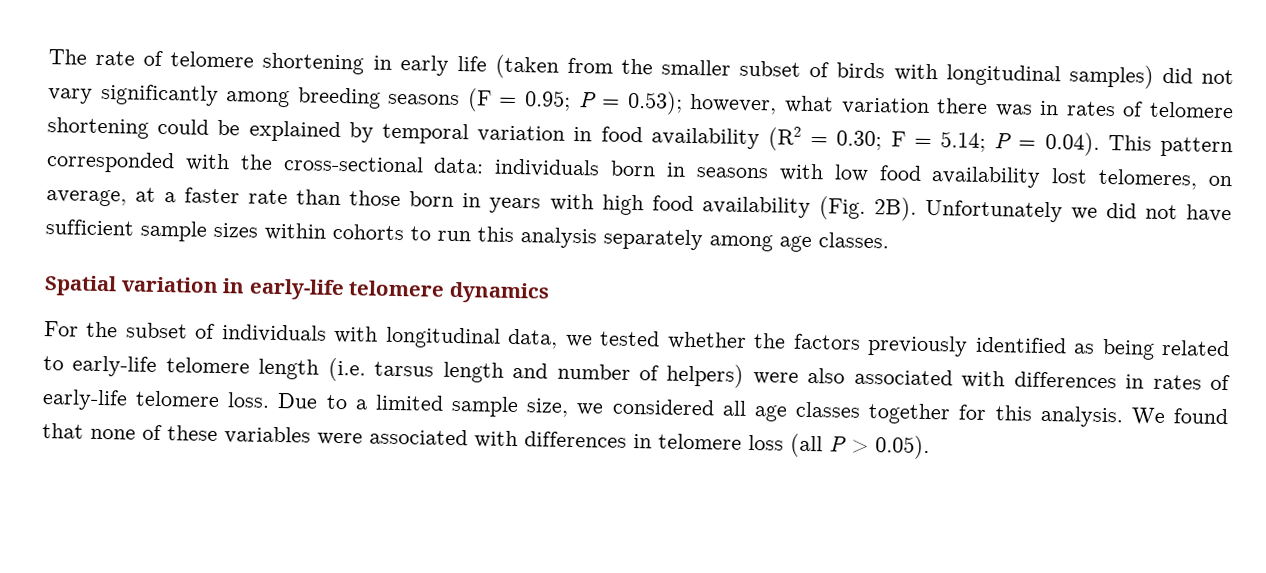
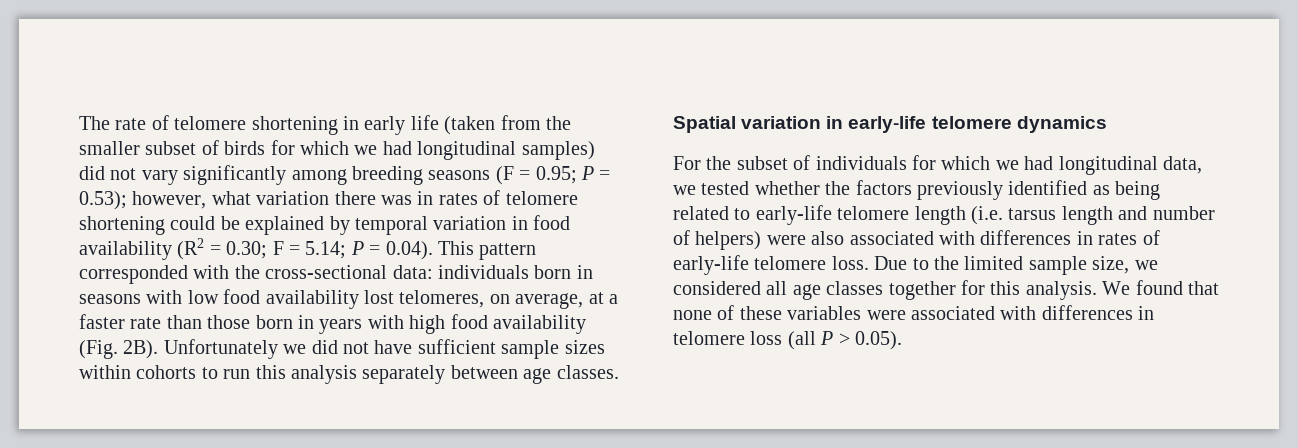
[893,63,938,82] with -> [270,140,412,155] for which we had
[709,234,773,252] among -> [450,365,518,379] between
[334,325,379,344] with -> [912,155,1054,170] for which we had
[354,399,368,410] a -> [934,256,959,270] the

